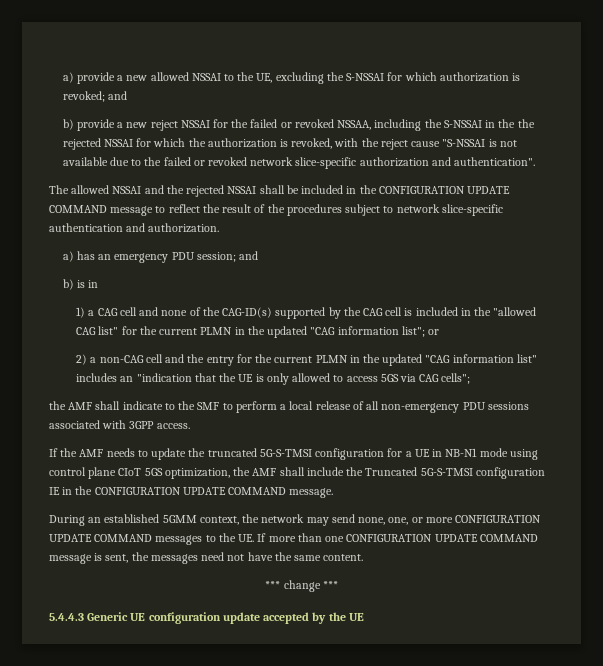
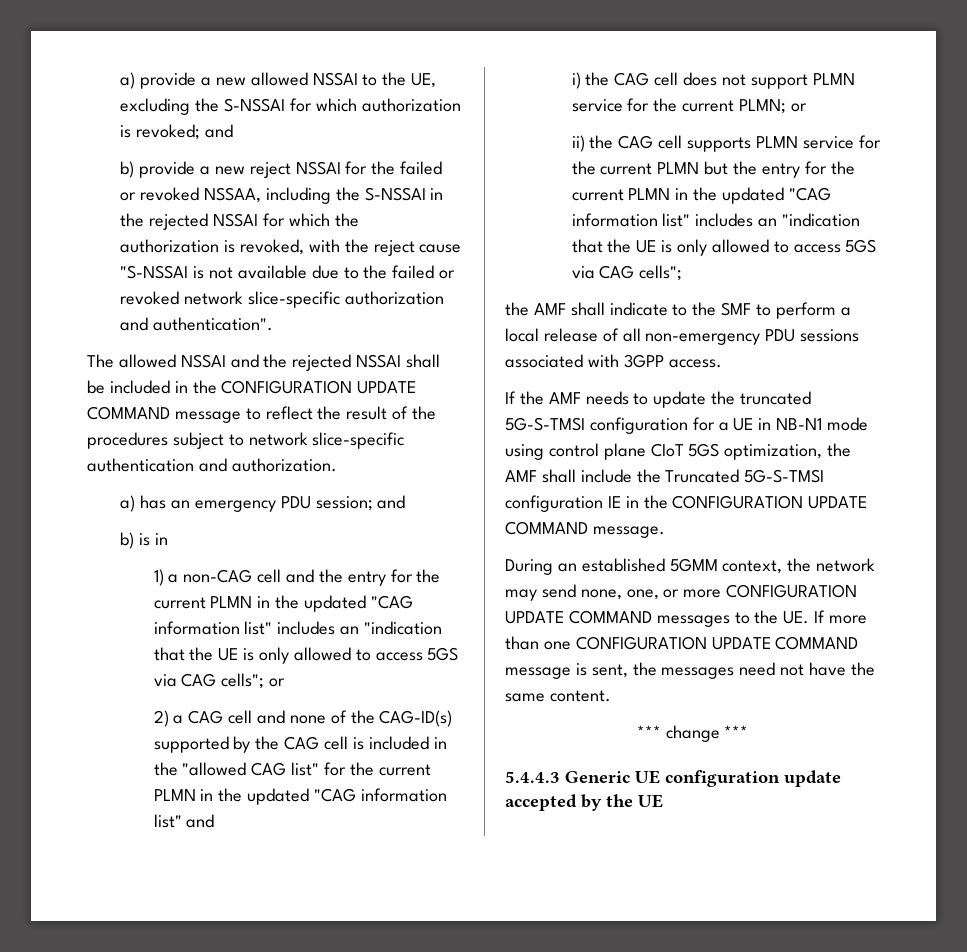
[517,119,535,128] the -> (145, 220) none
(95, 313) none -> [183,569,441,586] [153,595,413,612] [153,621,443,635] [153,647,459,664] [153,673,286,689] [153,710,184,727] non-CAG cell and the entry for the current PLMN in the updated "CAG information list" includes an "indication that the UE is only allowed to access 5GS via CAG cells"; or // 2) a
[401,326,440,337] [76,354,185,365] list"; or // 2) a non-CAG cell and -> [153,814,215,828] [571,72,855,89] [571,98,807,114] [571,135,881,152] [571,161,729,175] list" and // i) the CAG cell does not support PLMN service for the current PLMN; or // ii) the CAG cell supports PLMN service for the current PLMN but

